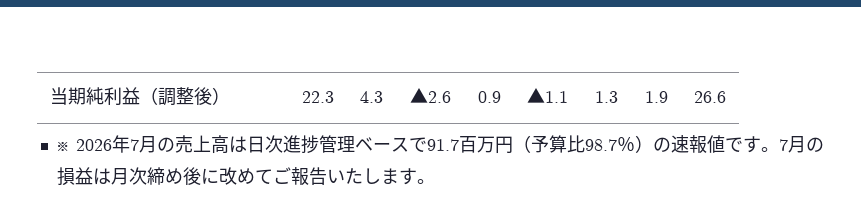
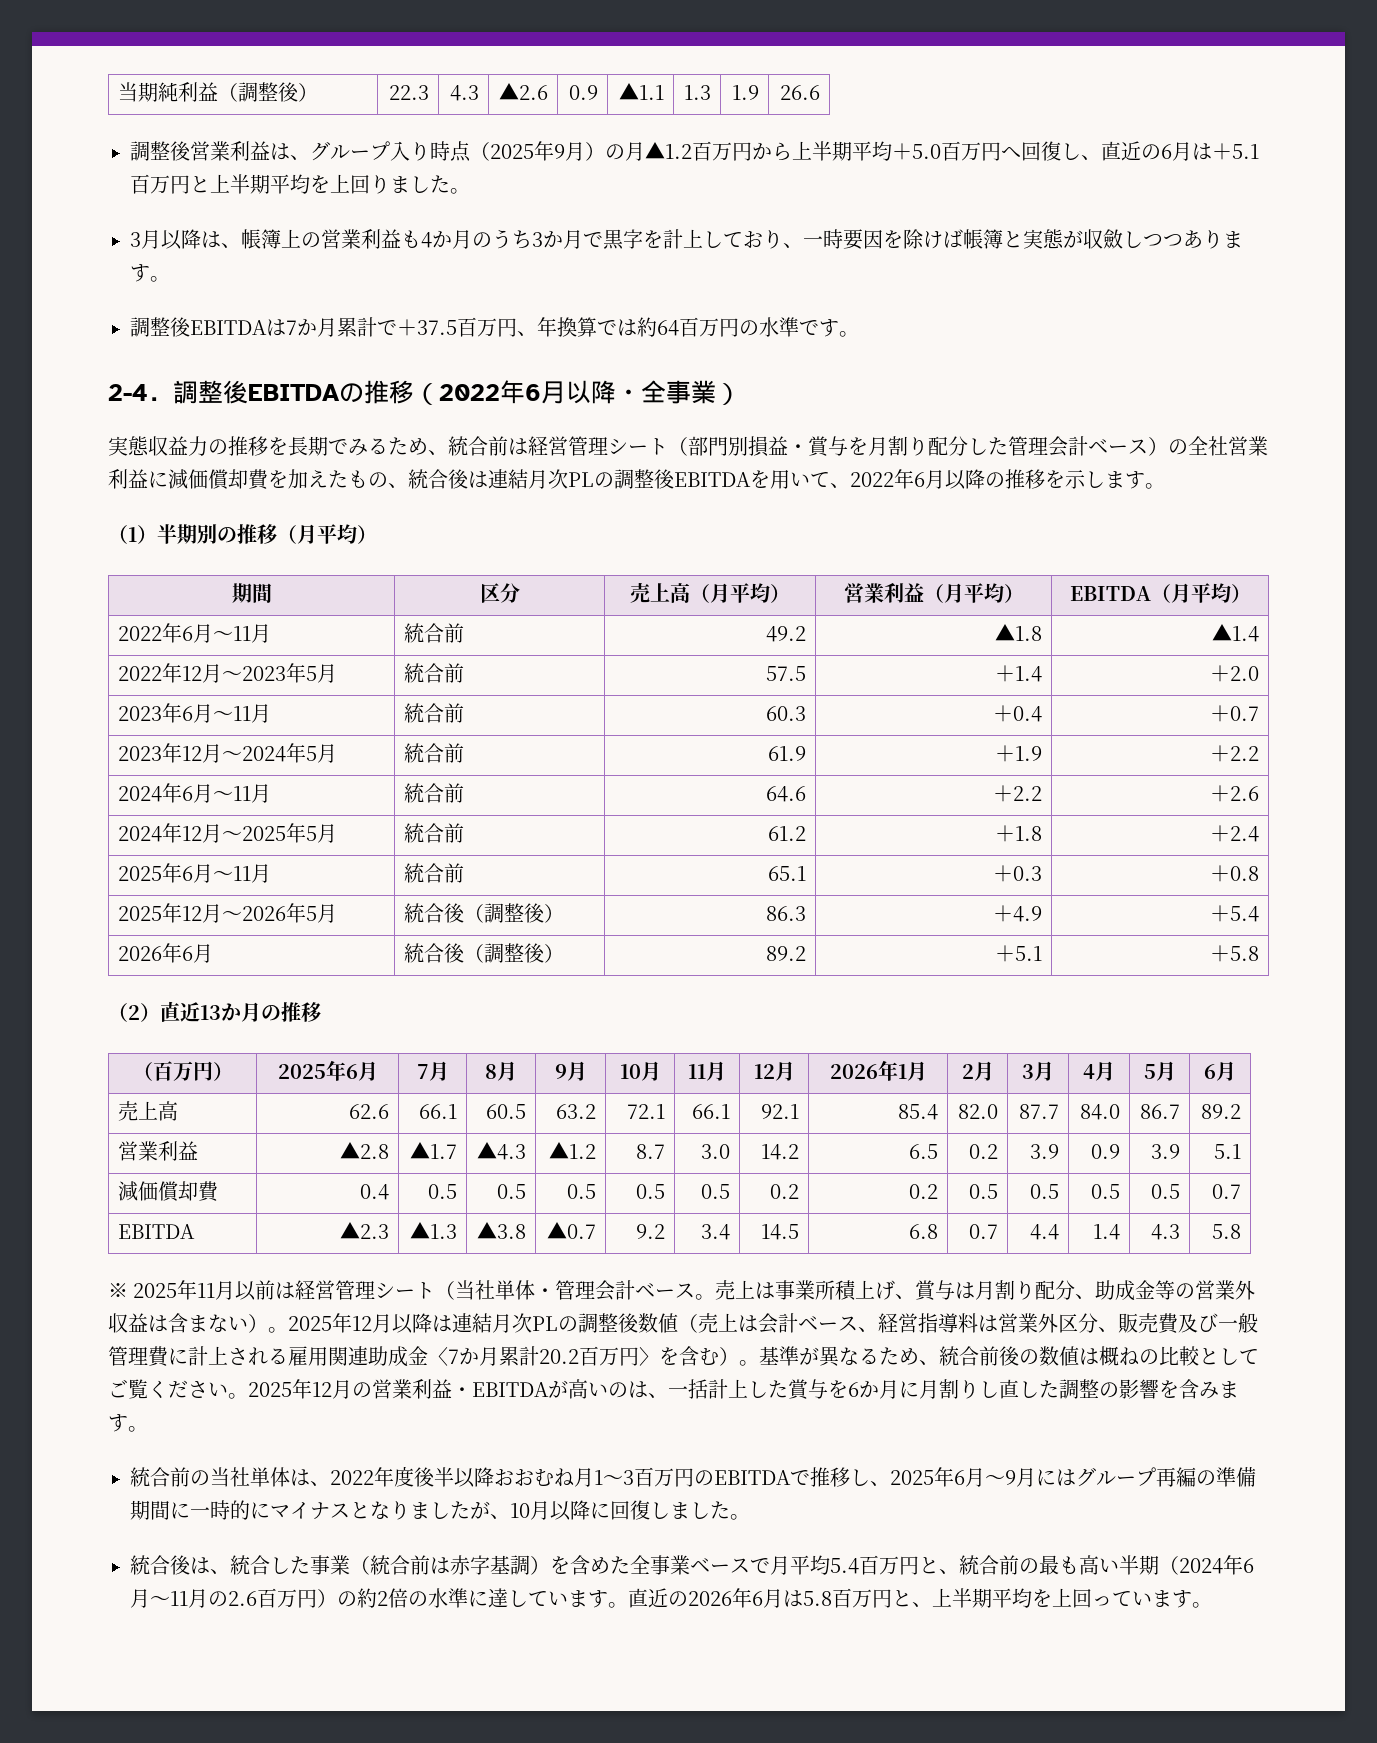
[56,135,824,154] [56,167,381,186] ※ 2026年7月の売上高は日次進捗管理ベースで91.7百万円（予算比98.7％）の速報値です。7月の損益は月次締め後に改めてご報告いたし -> [130,141,1259,162] [130,174,470,194] [130,229,1243,250] [130,264,170,282] [130,317,859,337] [108,380,741,405] [108,436,1268,457] [108,469,1165,490] [108,524,377,544] [231,583,272,603] [479,583,520,603] [630,582,790,603] [843,582,1024,603] [1069,583,1251,603] [117,623,271,643] [403,623,464,643] [766,626,807,642] [995,624,1043,641] [1212,624,1260,642] [117,663,337,683] [403,663,464,683] [766,666,807,681] [995,665,1043,682] [1210,665,1260,682] [117,703,271,723] [403,703,464,723] [766,706,807,721] [993,705,1043,722] [1210,705,1260,722] [117,743,337,763] [403,743,464,763] [768,746,807,761] [995,745,1043,762] [1210,745,1260,762] [117,783,271,803] [403,783,464,803] [766,786,807,802] [993,785,1043,802] [1210,785,1260,802] [117,823,337,843] [403,823,464,843] [768,826,807,841] [995,825,1043,842] [1210,825,1260,842] [117,863,271,883] [403,863,464,883] [768,866,807,881] [993,865,1043,882] [1210,865,1260,882] [117,903,337,923] [403,903,564,923] [766,906,807,921] [993,905,1043,922] [1210,905,1260,922] [117,943,213,963] [403,943,564,963] [766,946,807,961] [995,945,1043,962] [1210,945,1260,962] [108,1001,321,1022] [132,1061,233,1081] [277,1060,378,1081] [416,1061,449,1081] [484,1061,517,1081] [554,1061,587,1081] [619,1061,661,1081] [688,1061,726,1081] [753,1061,795,1081] [829,1060,927,1081] [961,1061,994,1081] [1022,1061,1054,1081] [1083,1061,1115,1081] [1143,1061,1176,1081] [1204,1061,1236,1081] [117,1101,178,1121] [349,1104,390,1119] [419,1104,458,1119] [486,1104,527,1119] [556,1104,597,1119] [627,1104,666,1119] [692,1104,731,1119] [761,1104,800,1119] [898,1104,939,1120] [958,1104,999,1119] [1019,1104,1060,1119] [1080,1104,1121,1120] [1140,1104,1181,1119] [1201,1104,1242,1119] [117,1141,198,1161] [340,1142,390,1159] [410,1142,458,1159] [477,1142,527,1160] [549,1142,597,1159] [636,1144,666,1159] [701,1144,731,1159] [761,1144,800,1160] [909,1144,939,1159] [969,1144,999,1159] [1030,1144,1060,1159] [1091,1144,1121,1159] [1151,1144,1181,1159] [1214,1144,1242,1159] [117,1181,219,1202] [360,1184,390,1200] [428,1184,458,1199] [497,1184,527,1199] [567,1184,597,1199] [636,1184,666,1199] [701,1184,731,1199] [770,1184,800,1199] [909,1184,939,1199] [969,1184,999,1199] [1030,1184,1060,1199] [1091,1184,1121,1199] [1151,1184,1181,1199] [1212,1184,1242,1199] [117,1224,195,1239] [340,1222,390,1239] [410,1222,458,1239] [477,1222,527,1239] [547,1222,597,1239] [636,1224,666,1239] [701,1224,731,1240] [761,1224,800,1240] [909,1224,939,1239] [969,1224,999,1239] [1030,1224,1060,1240] [1093,1224,1121,1240] [1151,1224,1181,1240] [1212,1224,1242,1239] [108,1280,1256,1301] [108,1313,1258,1334] [108,1346,1259,1367] [108,1379,1239,1400] [108,1414,148,1432] [130,1466,1256,1488] [130,1500,750,1521] [130,1555,1254,1575] [130,1588,1152,1608] 調整後営業利益は、グループ入り時点（2025年9月）の月▲1.2百万円から上半期平均＋5.0百万円へ回復し、直近の6月は＋5.1百万円と上半期平均を上回りました。 // 3月以降は、帳簿上の営業利益も4か月のうち3か月で黒字を計上しており、一時要因を除けば帳簿と実態が収斂しつつあります。 // 調整後EBITDAは7か月累計で＋37.5百万円、年換算では約64百万円の水準です。 // 2-4．調整後EBITDAの推移（2022年6月以降・全事業） // 実態収益力の推移を長期でみるため、統合前は経営管理シート（部門別損益・賞与を月割り配分した管理会計ベース）の全社営業利益に減価償却費を加えたもの、統合後は連結月次PLの調整後EBITDAを用いて、2022年6月以降の推移を示します。 // （1）半期別の推移（月平均） // 期間 | 区分 | 売上高（月平均） | 営業利益（月平均） | EBITDA（月平均） // 2022年6月〜11月 | 統合前 | 49.2 | ▲1.8 | ▲1.4 // 2022年12月〜2023年5月 | 統合前 | 57.5 | ＋1.4 | ＋2.0 // 2023年6月〜11月 | 統合前 | 60.3 | ＋0.4 | ＋0.7 // 2023年12月〜2024年5月 | 統合前 | 61.9 | ＋1.9 | ＋2.2 // 2024年6月〜11月 | 統合前 | 64.6 | ＋2.2 | ＋2.6 // 2024年12月〜2025年5月 | 統合前 | 61.2 | ＋1.8 | ＋2.4 // 2025年6月〜11月 | 統合前 | 65.1 | ＋0.3 | ＋0.8 // 2025年12月〜2026年5月 | 統合後（調整後） | 86.3 | ＋4.9 | ＋5.4 // 2026年6月 | 統合後（調整後） | 89.2 | ＋5.1 | ＋5.8 // （2）直近13か月の推移 // （百万円） | 2025年6月 | 7月 | 8月 | 9月 | 10月 | 11月 | 12月 | 2026年1月 | 2月 | 3月 | 4月 | 5月 | 6月 // 売上高 | 62.6 | 66.1 | 60.5 | 63.2 | 72.1 | 66.1 | 92.1 | 85.4 | 82.0 | 87.7 | 84.0 | 86.7 | 89.2 // 営業利益 | ▲2.8 | ▲1.7 | ▲4.3 | ▲1.2 | 8.7 | 3.0 | 14.2 | 6.5 | 0.2 | 3.9 | 0.9 | 3.9 | 5.1 // 減価償却費 | 0.4 | 0.5 | 0.5 | 0.5 | 0.5 | 0.5 | 0.2 | 0.2 | 0.5 | 0.5 | 0.5 | 0.5 | 0.7 // EBITDA | ▲2.3 | ▲1.3 | ▲3.8 | ▲0.7 | 9.2 | 3.4 | 14.5 | 6.8 | 0.7 | 4.4 | 1.4 | 4.3 | 5.8 // ※ 2025年11月以前は経営管理シート（当社単体・管理会計ベース。売上は事業所積上げ、賞与は月割り配分、助成金等の営業外収益は含まない）。2025年12月以降は連結月次PLの調整後数値（売上は会計ベース、経営指導料は営業外区分、販売費及び一般管理費に計上される雇用関連助成金〈7か月累計20.2百万円〉を含む）。基準が異なるため、統合前後の数値は概ねの比較としてご覧ください。2025年12月の営業利益・EBITDAが高いのは、一括計上した賞与を6か月に月割りし直した調整の影響を含みます。 // 統合前の当社単体は、2022年度後半以降おおむね月1〜3百万円のEBITDAで推移し、2025年6月〜9月にはグループ再編の準備期間に一時的にマイナスとなりましたが、10月以降に回復しました。 // 統合後は、統合した事業（統合前は赤字基調）を含めた全事業ベースで月平均5.4百万円と、統合前の最も高い半期（2024年6月〜11月の2.6百万円）の約2倍の水準に達しています。直近の2026年6月は5.8百万円と、上半期平均を上回ってい

